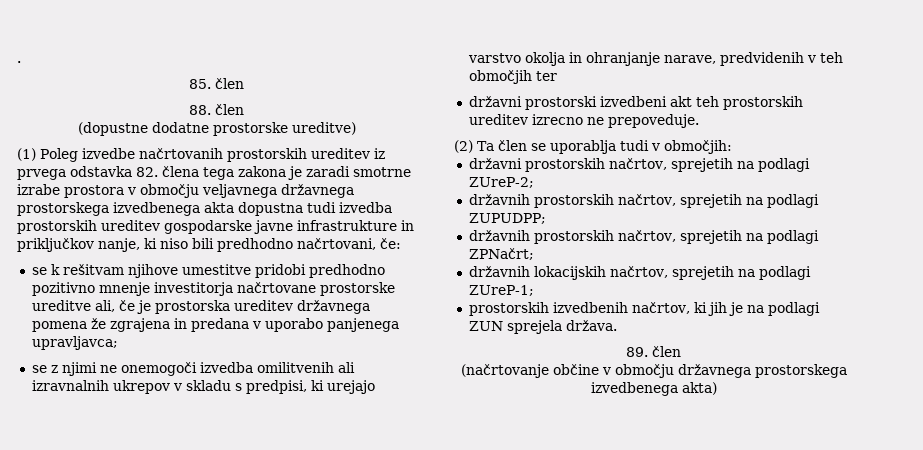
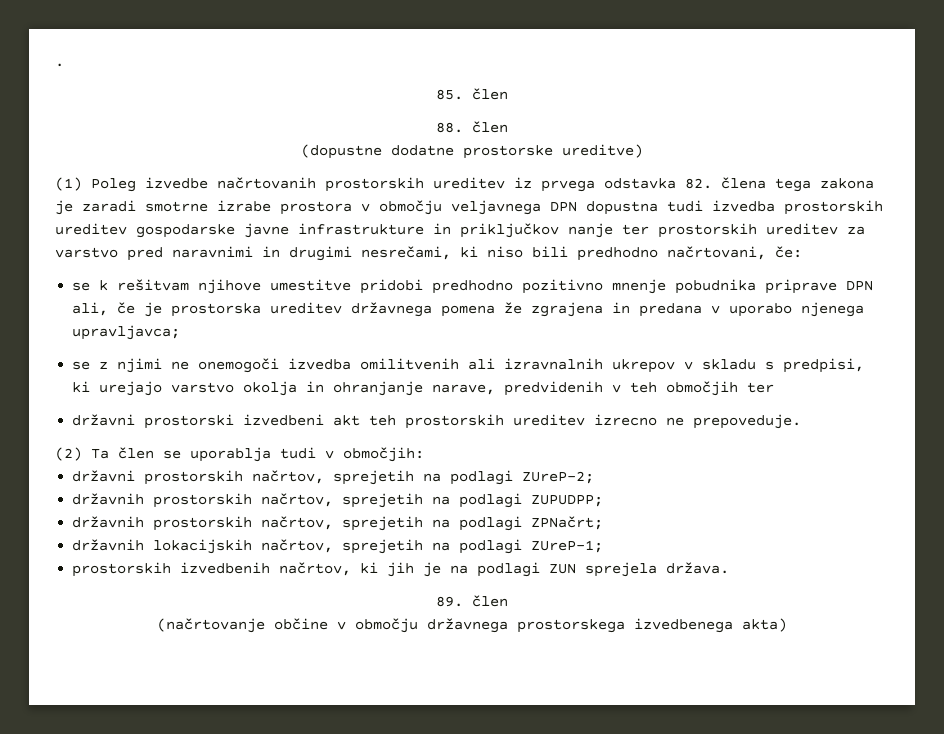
[281,184,354,198] [17,202,234,216] državnega prostorskega izvedbenega akta -> [550,201,577,212] DPN
[98,238,140,252] nanje, -> [568,223,865,238] [55,246,451,261] nanje ter prostorskih ureditev za varstvo pred naravnimi in drugimi nesrečami,
[153,282,395,296] [31,300,91,311] investitorja načrtovane prostorske ureditve -> [675,279,874,294] pobudnika priprave DPN
[326,318,399,332] panjenega -> [801,302,865,317] njenega

